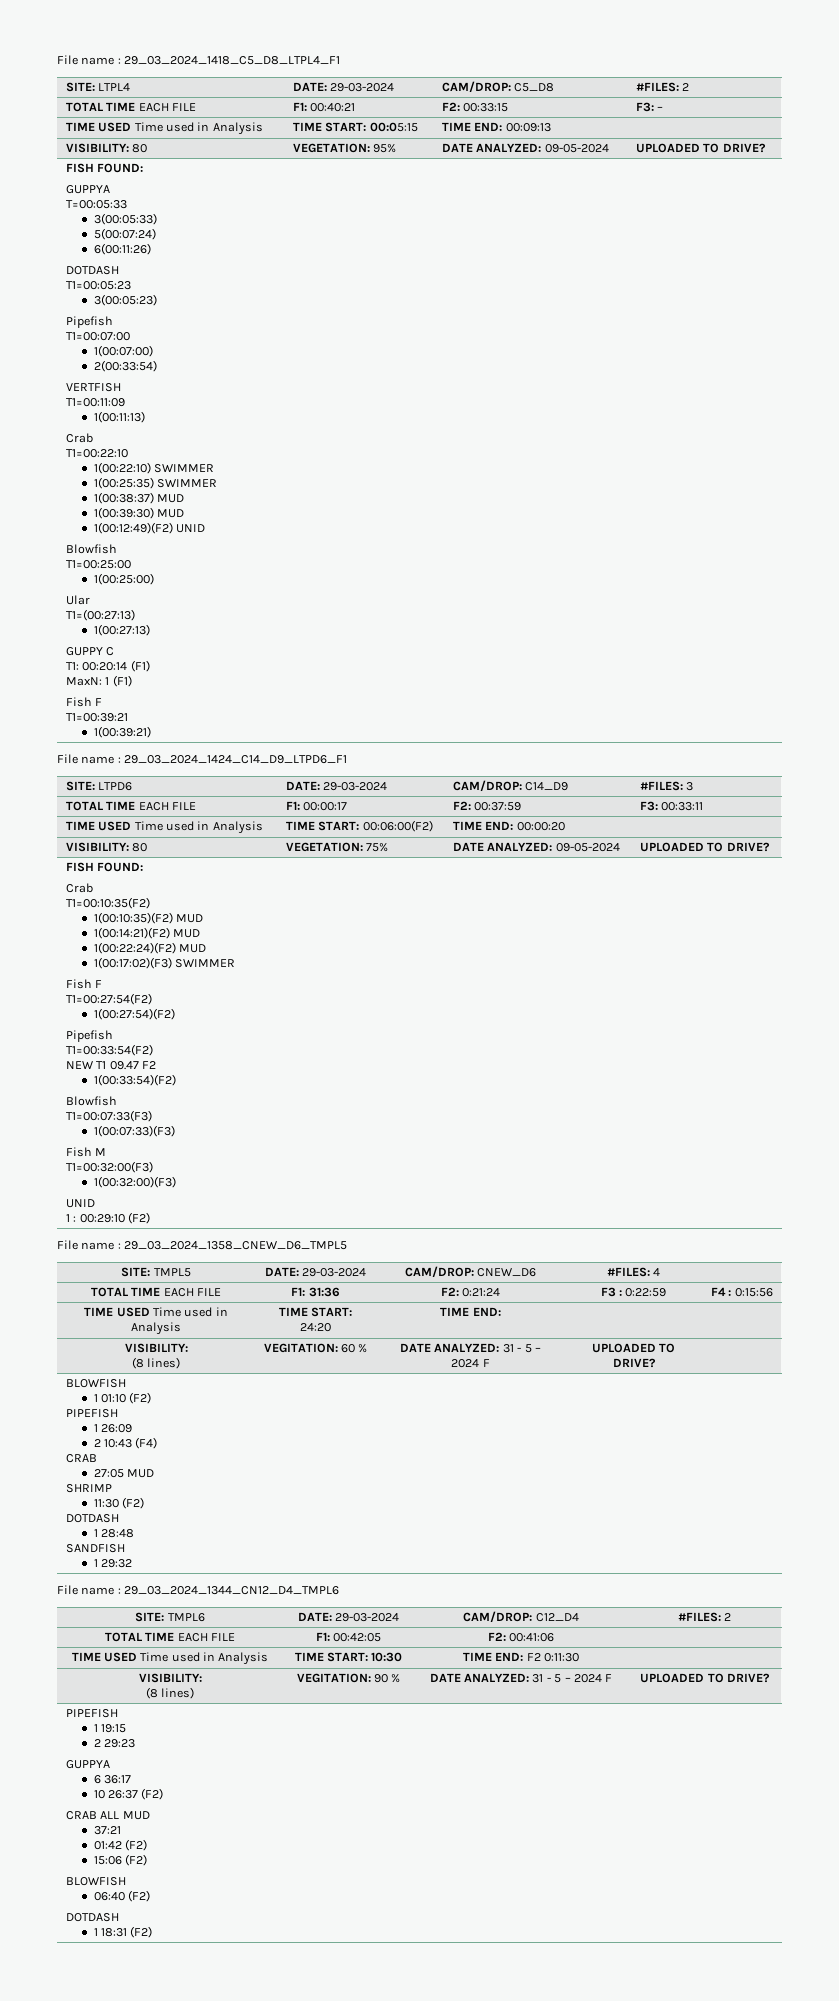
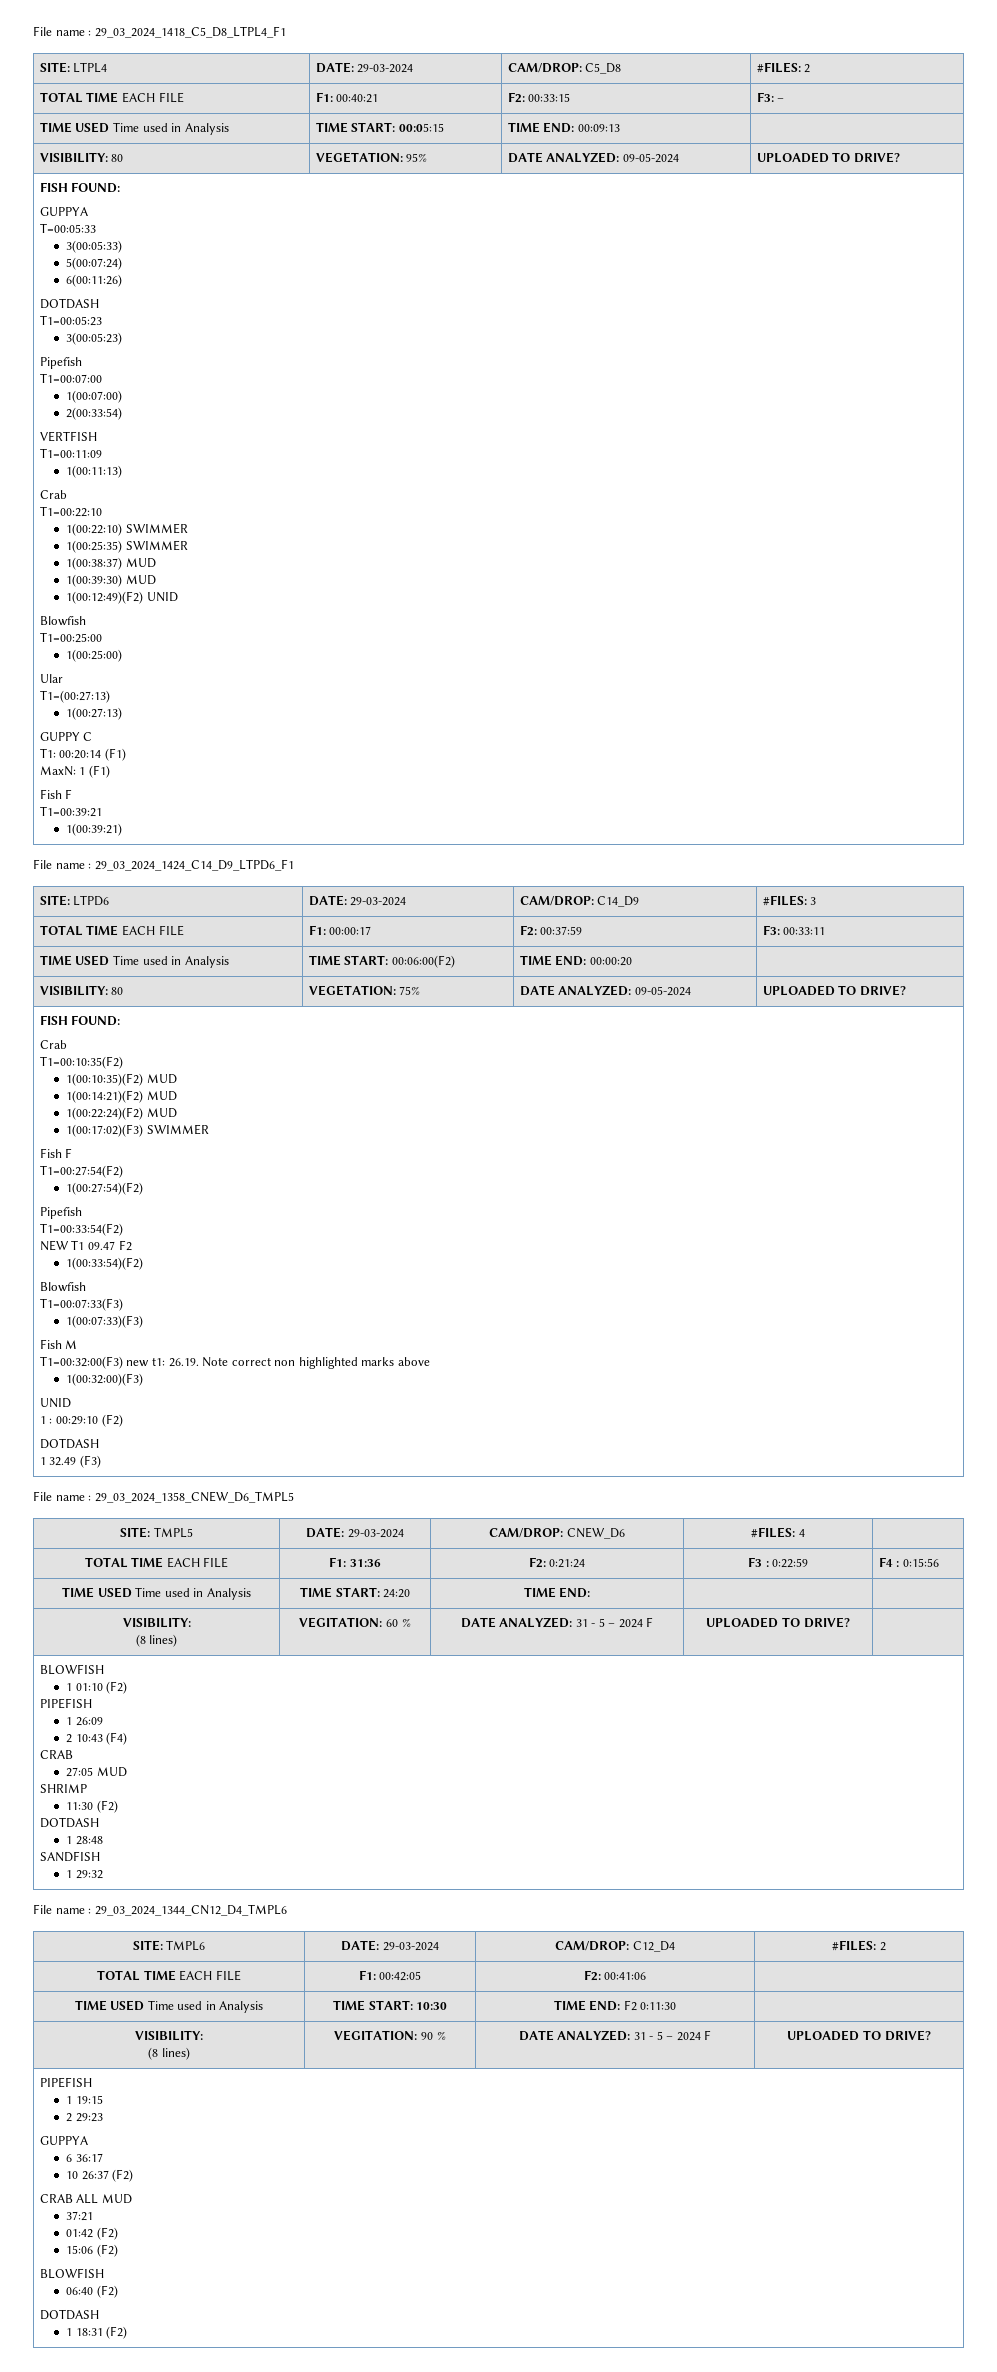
(153, 1167) none -> [126,1357,430,1369] new t1: 26.19. Note correct non highlighted marks above
(151, 1218) none -> [39,1438,99,1449] [39,1455,101,1468] // DOTDASH // 1 32.49 (F3)

